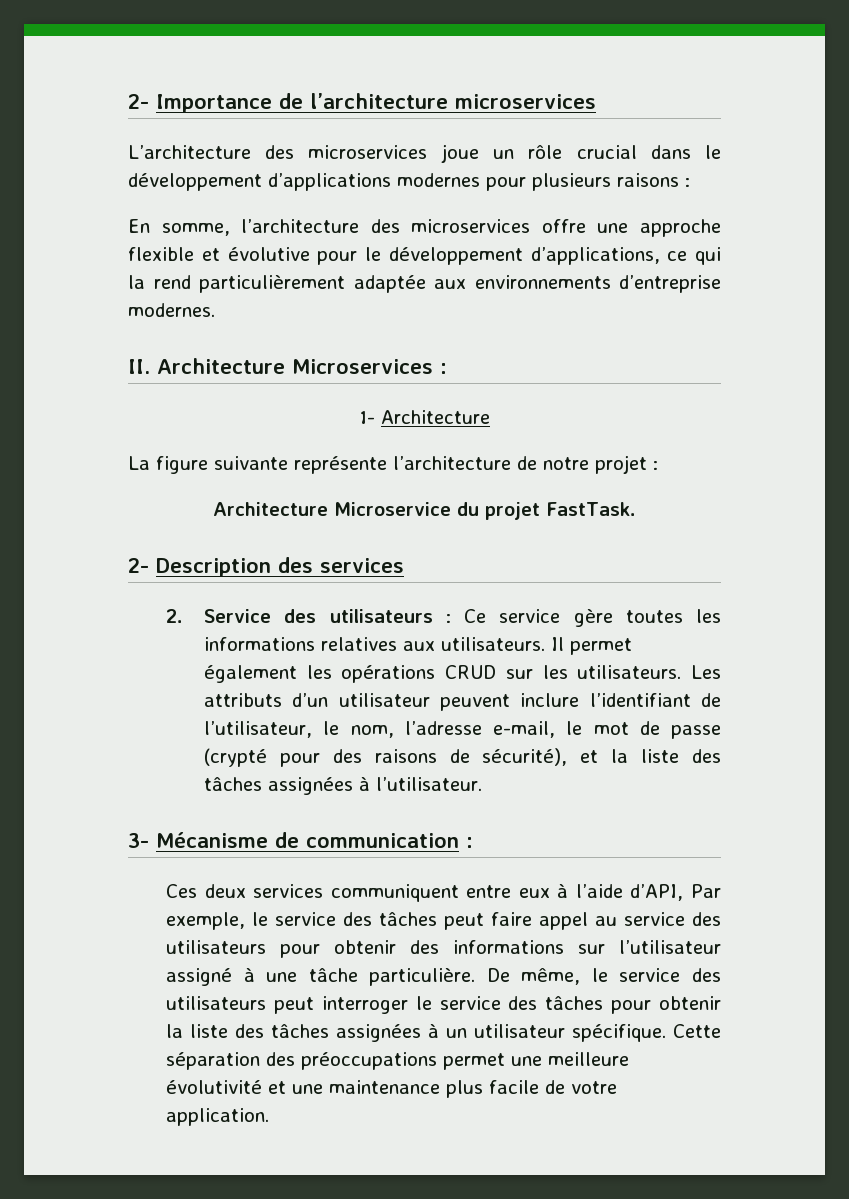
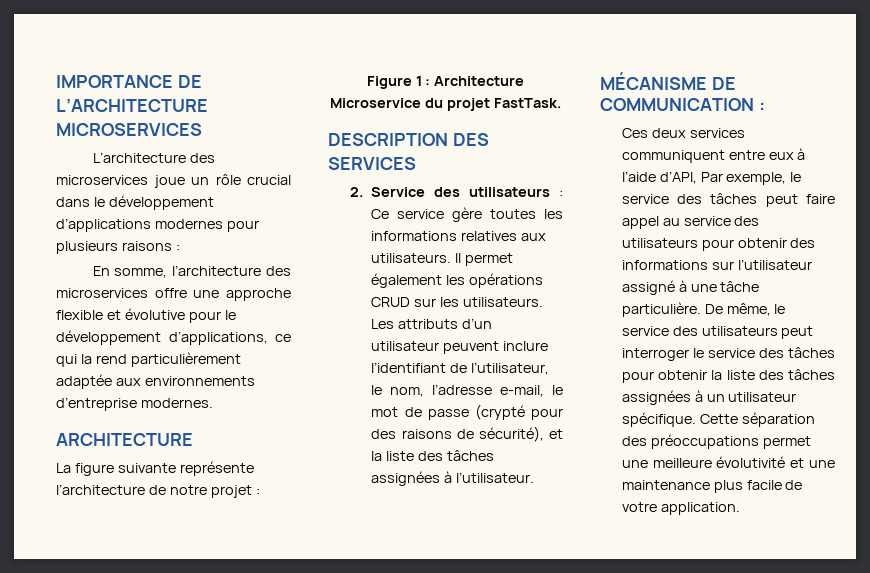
[128,93,596,113] 2- Importance de l’architecture microservices -> [56,75,202,88] [56,98,208,112] [56,123,202,136] IMPORTANCE DE L’ARCHITECTURE MICROSERVICES
[128,358,447,374] [359,410,490,424] II. Architecture Microservices : // 1- Architecture -> [56,433,193,446] ARCHITECTURE
(658, 465) none -> [366,76,431,89] Figure 1 :
[128,557,404,577] 2- Description des services -> [328,133,489,146] [328,157,416,170] DESCRIPTION DES SERVICES
[128,832,459,848] 3- Mécanisme de communication -> [600,72,736,90] [600,98,754,111] MÉCANISME DE COMMUNICATION

